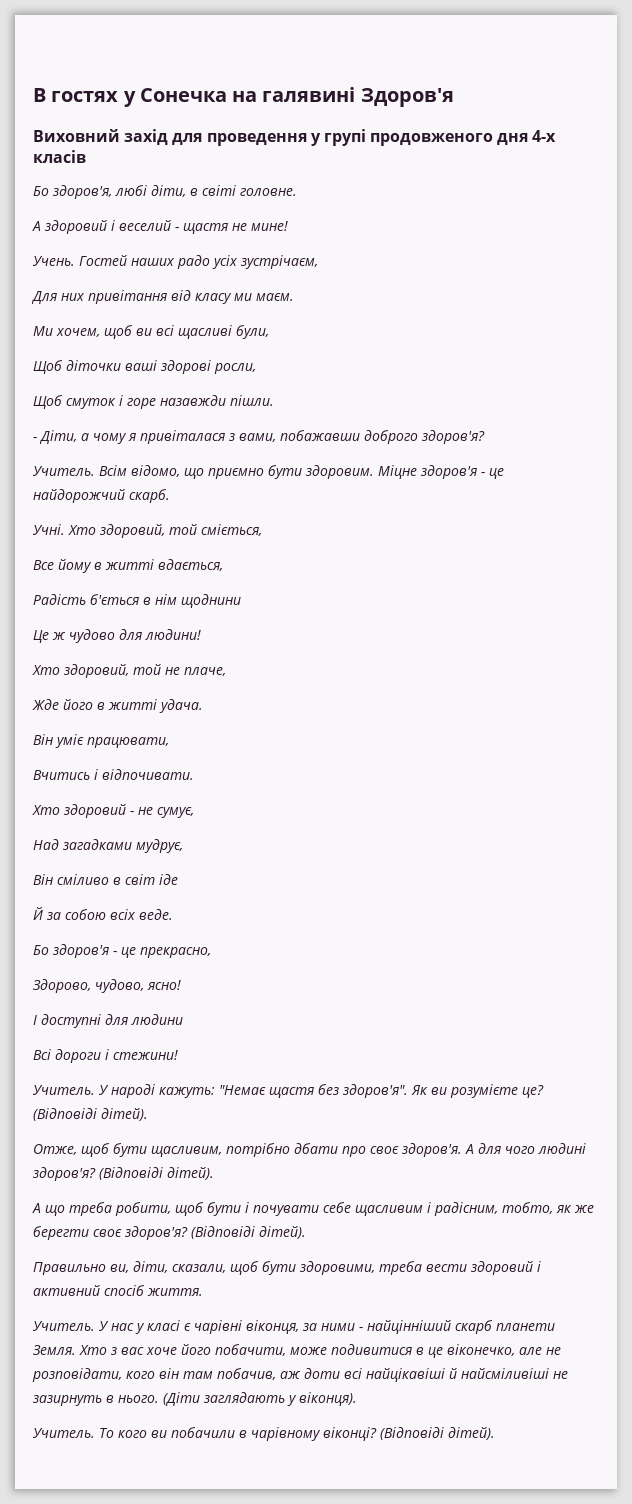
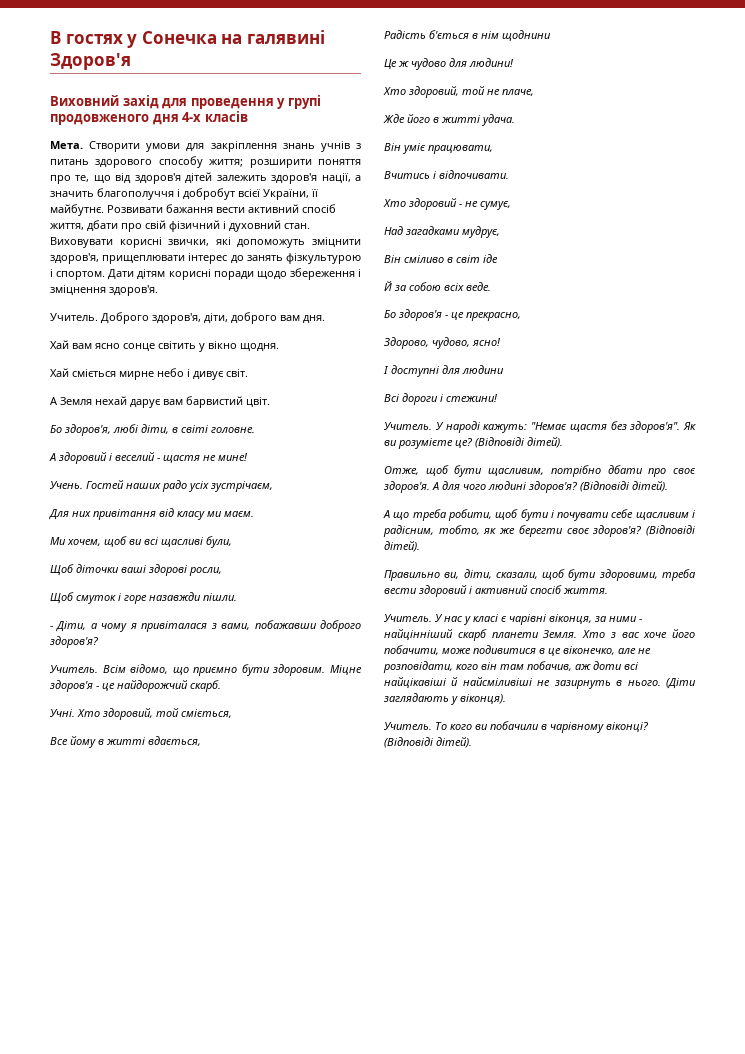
(86, 156) none -> [50,141,361,152] [50,156,361,168] [50,172,362,184] [50,188,318,200] [50,204,336,216] [50,220,310,232] [50,237,361,248] [50,253,361,264] [50,268,361,280] [50,285,158,296] [50,312,325,324] [50,340,279,352] [50,368,248,380] [50,396,270,408] // Мета. Створити умови для закріплення знань учнів з питань здорового способу життя; розширити поняття про те, що від здоров'я дітей залежить здоров'я нації, а значить благополуччя і добробут всієї України, її майбутнє. Розвивати бажання вести активний спосіб життя, дбати про свій фізичний і духовний стан. Виховувати корисні звички, які допоможуть зміцнити здоров'я, прищеплювати інтерес до занять фізкультурою і спортом. Дати дітям корисні поради щодо збереження і зміцнення здоров'я. // Учитель. Доброго здоров'я, діти, доброго вам дня. // Хай вам ясно сонце світить у вікно щодня. // Хай сміється мирне небо і дивує світ. // А Земля нехай дарує вам барвистий цвіт.

